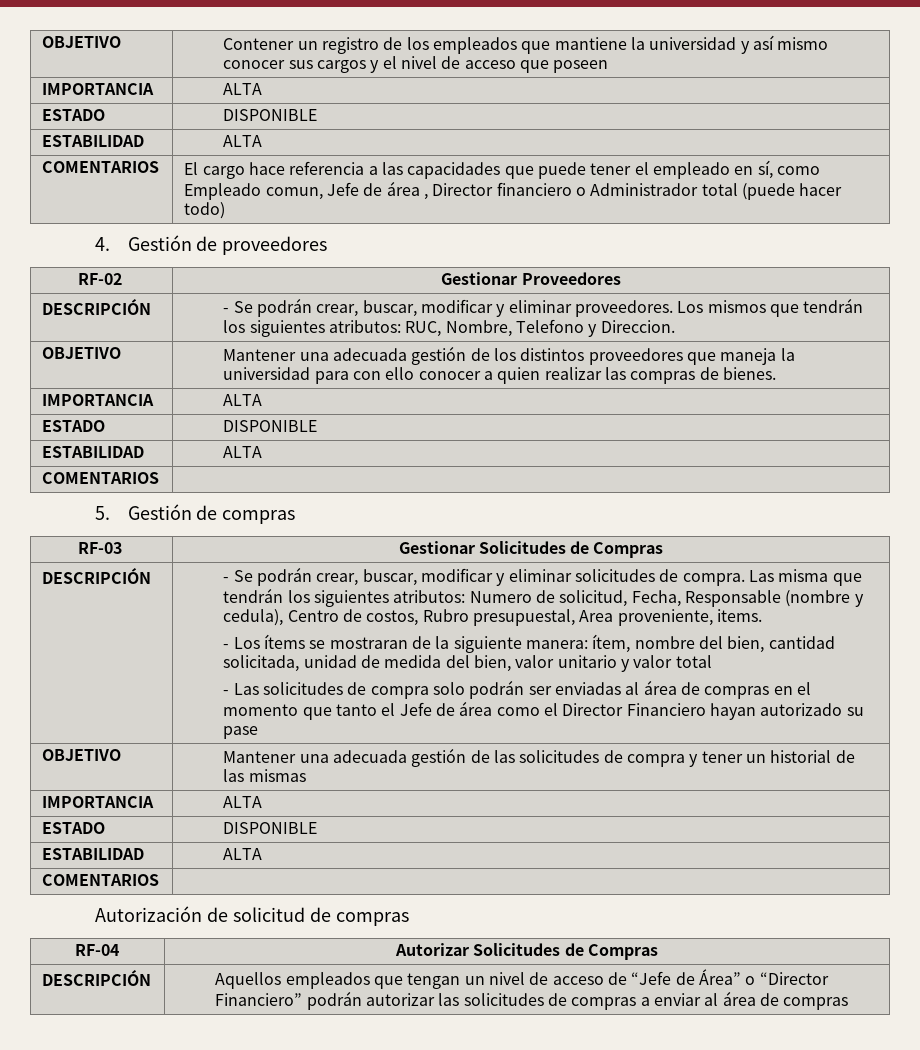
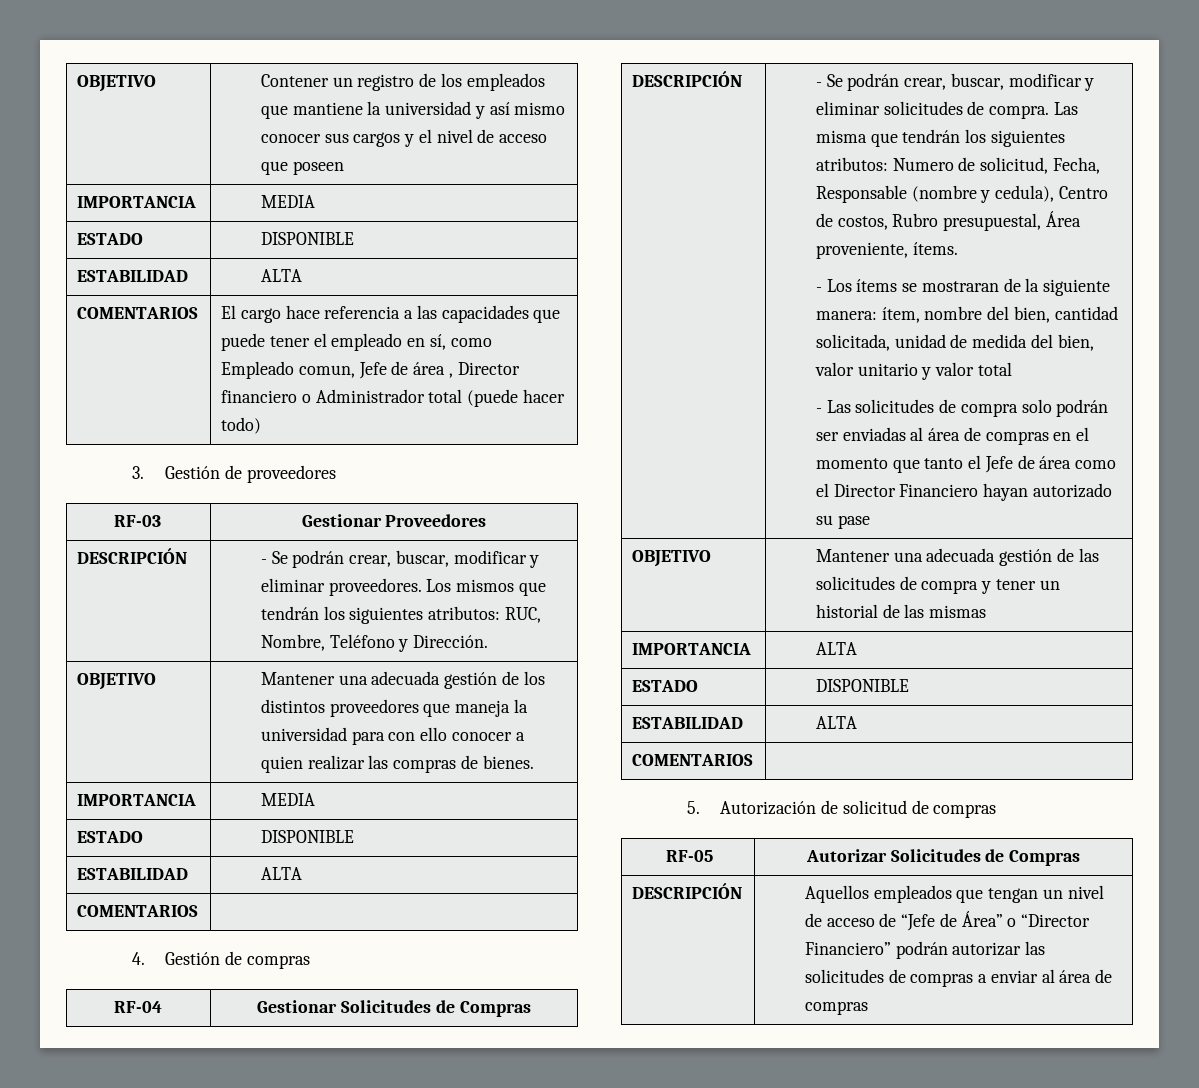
[223,83,263,95] ALTA -> [260,195,315,208] MEDIA
[95,237,111,251] 4. -> [132,466,145,479] 3.
[77,273,122,285] RF-02 -> [113,515,161,527] RF-03
[516,319,675,337] Telefono y Direccion. -> [329,634,489,652] Teléfono y Dirección.
[223,394,263,406] [42,420,106,432] [223,420,318,432] [42,446,145,458] [223,446,263,458] [42,472,160,484] [95,506,111,520] ALTA // ESTADO | DISPONIBLE // ESTABILIDAD | ALTA // COMENTARIOS | // 5. -> [260,793,315,806] [77,831,144,843] [260,830,354,843] [77,868,189,880] [260,867,302,880] [77,905,199,917] [132,952,146,965] MEDIA // ESTADO | DISPONIBLE // ESTABILIDAD | ALTA // COMENTARIOS | // 4.
[77,542,122,554] RF-03 -> [113,1001,162,1013] RF-04
[579,609,762,626] Area proveniente, items. -> [1045,211,1081,227] [815,242,958,259] Área proveniente, ítems.
(160, 880) none -> [687,801,701,814] 5.
[75,944,120,956] RF-04 -> [665,850,713,862] RF-05

